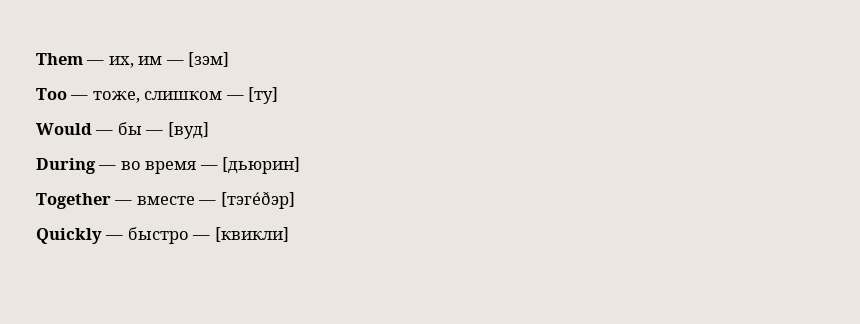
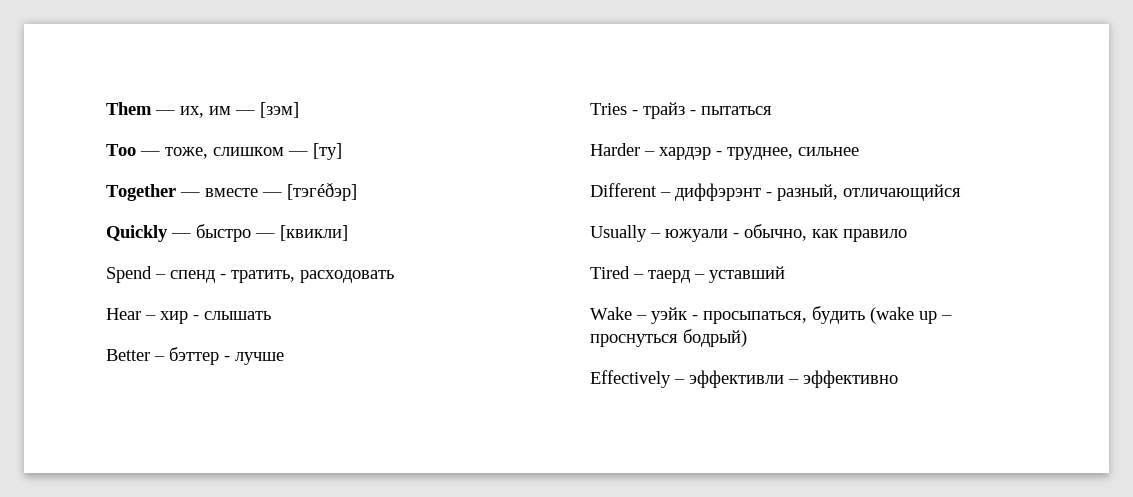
[36,122,209,139] [36,157,301,174] // Would — бы — [вуд] // During — во время — [дьюрин] -> (342, 151) none
(289, 234) none -> [106,266,394,283] [106,308,271,324] [106,347,284,365] [590,102,772,119] [590,143,859,160] [590,183,961,201] [590,224,907,242] [590,266,785,283] [590,306,952,324] [590,329,747,347] [590,370,898,388] // Spend – спенд - тратить, расходовать // Hear – хир - слышать // Better – бэттер - лучше // Tries - трайз - пытаться // Harder – хардэр - труднее, сильнее // Different – диффэрэнт - разный, отличающийся // Usually – южуали - обычно, как правило // Tired – таерд – уставший // Wake – уэйк - просыпаться, будить (wake up – проснуться бодрый) // Effectively – эффективли – эффективно

